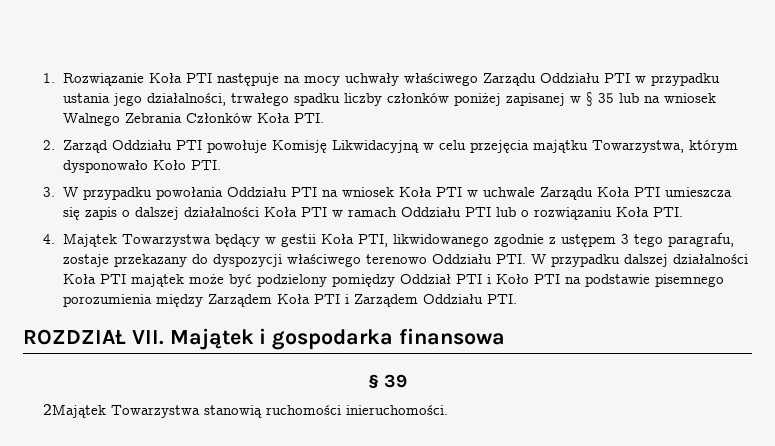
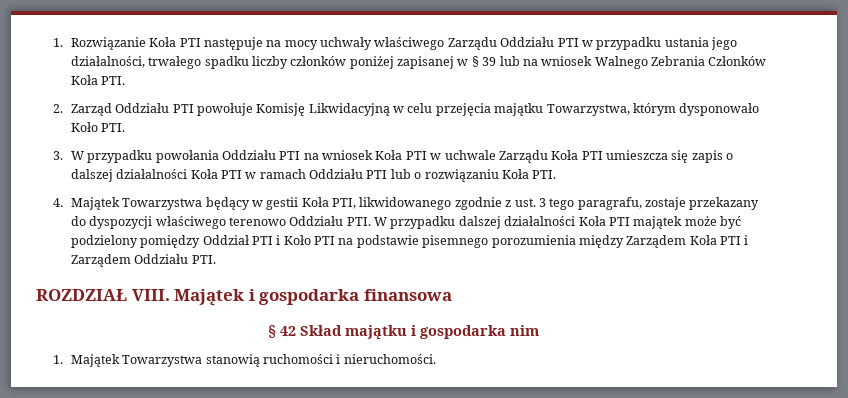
[598,93,615,103] 35 -> [482,57,497,66] 39
[561,234,617,247] ustępem -> [514,198,536,207] ust.
[131,330,164,345] VII. -> [131,289,170,301] VIII.
[384,374,407,388] [43,404,107,418] 39 // 2Majątek -> [279,325,539,340] [53,354,120,367] 42 Skład majątku i gospodarka nim // 1. Majątek
[346,405,449,415] inieruchomości. -> [336,354,436,364] i nieruchomości.

